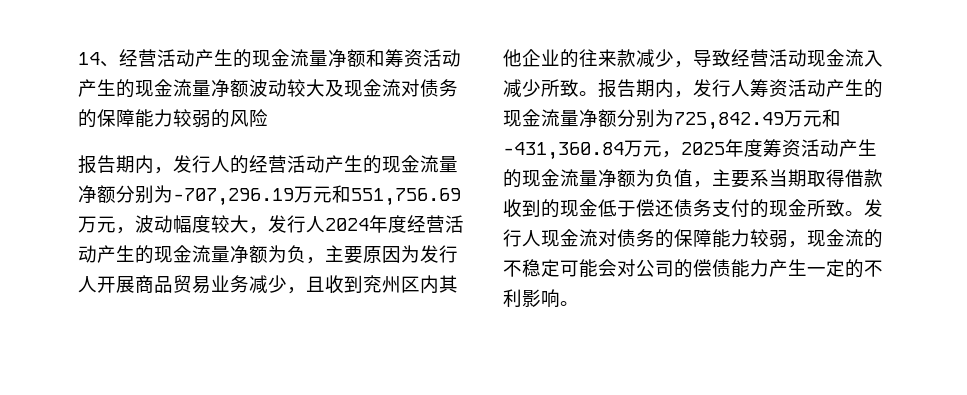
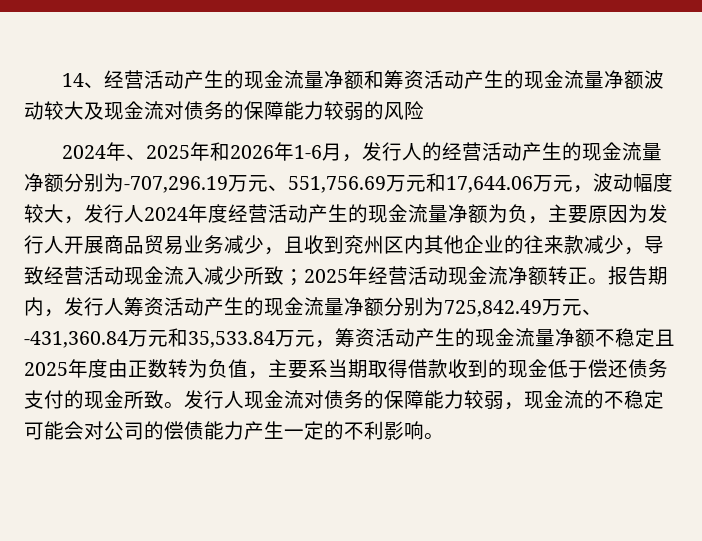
[78,155,154,174] 报告期内 -> [62,142,343,161] 2024年、2025年和2026年1-6月
[332,185,461,206] 和551,756.69 -> [268,173,533,193] 、551,756.69万元和17,644.06
(579, 88) none -> [284,266,588,286] ；2025年经营活动现金流净额转正
[822,109,841,127] 和 -> [582,309,602,315] 、
[662,139,877,158] [503,169,636,188] ，2025年度筹资活动产生的现金流量净额 -> [168,328,675,348] [24,359,188,378] 和35,533.84万元，筹资活动产生的现金流量净额不稳定且2025年度由正数转

